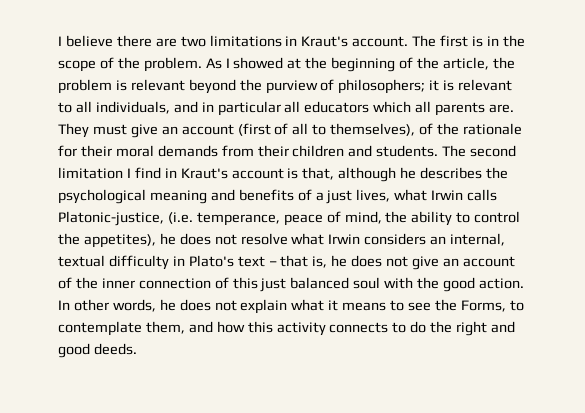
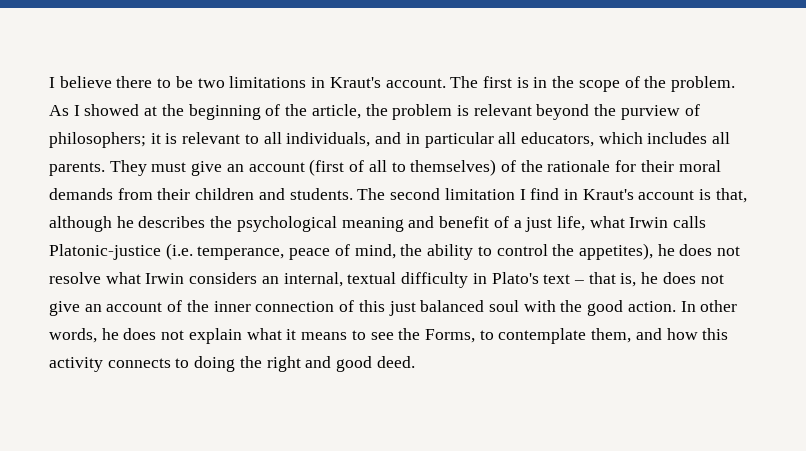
[155,38,177,47] are -> [157,76,193,88] to be
[304,101,515,116] educators which all parents are. -> [520,132,731,147] [49,162,105,176] educators, which includes all parents.
[330,123,416,136] themselves), -> [410,159,497,176] themselves)
[238,189,294,201] benefits -> [439,216,490,228] benefit
[356,189,391,202] lives, -> [556,216,585,231] life,
[58,211,164,226] Platonic-justice, -> [49,244,161,260] Platonic-justice
[410,321,427,333] do -> [194,356,236,372] doing
[93,343,137,355] deeds. -> [376,356,415,368] deed.

